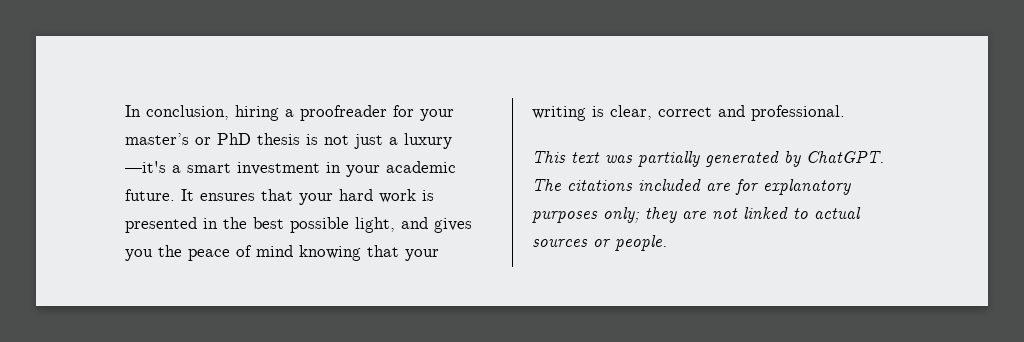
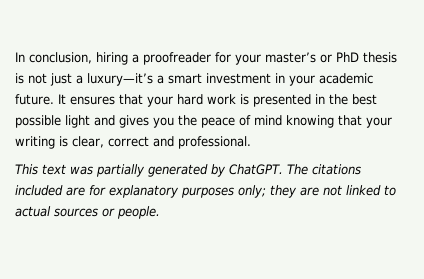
[404,133,452,149] [125,161,166,173] luxury —it's -> [87,73,153,86] luxury—it’s
[355,217,395,233] light, -> [65,115,90,128] light

